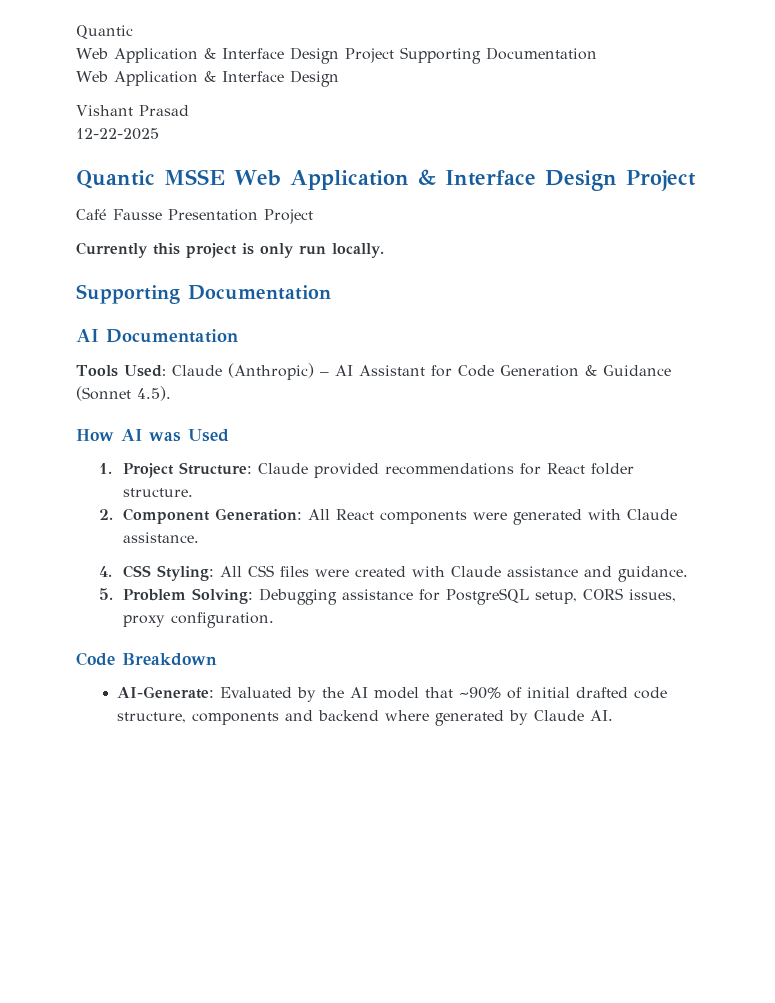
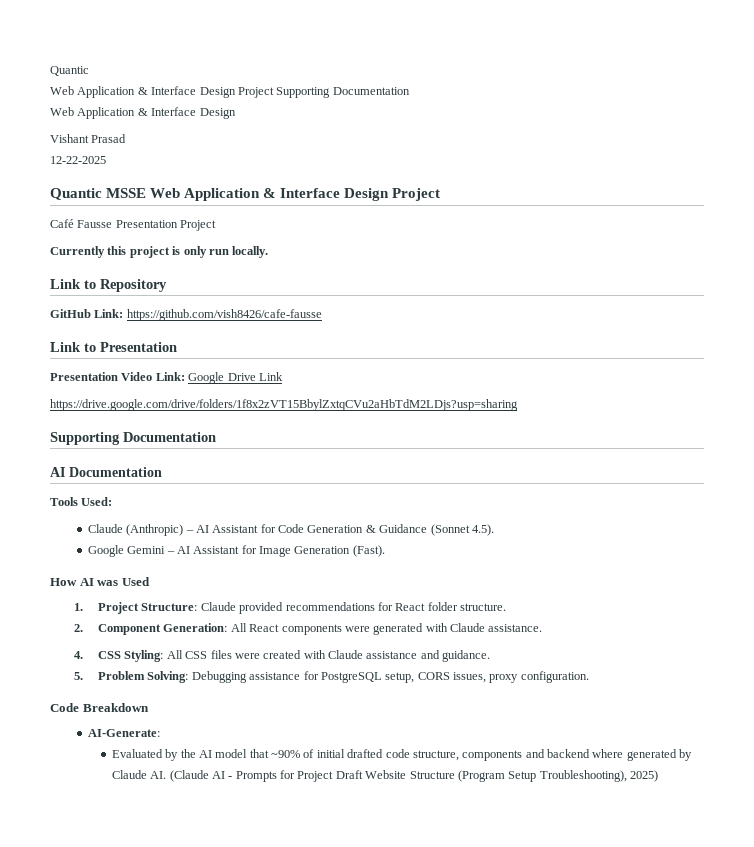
(384, 250) none -> [50,279,167,292] [50,309,322,321] [50,342,177,352] [50,372,283,384] [50,399,518,411] // Link to Repository // GitHub Link: https://github.com/vish8426/cafe-fausse // Link to Presentation // Presentation Video Link: Google Drive Link // https://drive.google.com/drive/folders/1f8x2zVT15BbylZxtqCVu2aHbTdM2LDjs?usp=sharing
(166, 371) none -> (113, 501) //
(171, 393) none -> [87,545,385,557] // Google Gemini – AI Assistant for Image Generation (Fast).
(214, 692) none -> (160, 733) //
(613, 715) none -> [169,770,659,782] (Claude AI - Prompts for Project Draft Website Structure (Program Setup Troubleshooting), 2025)

